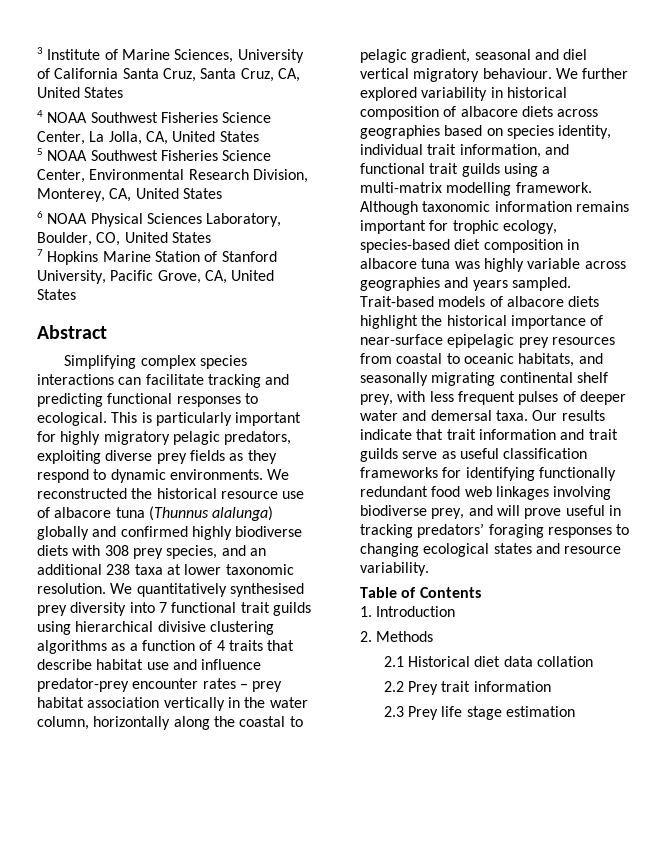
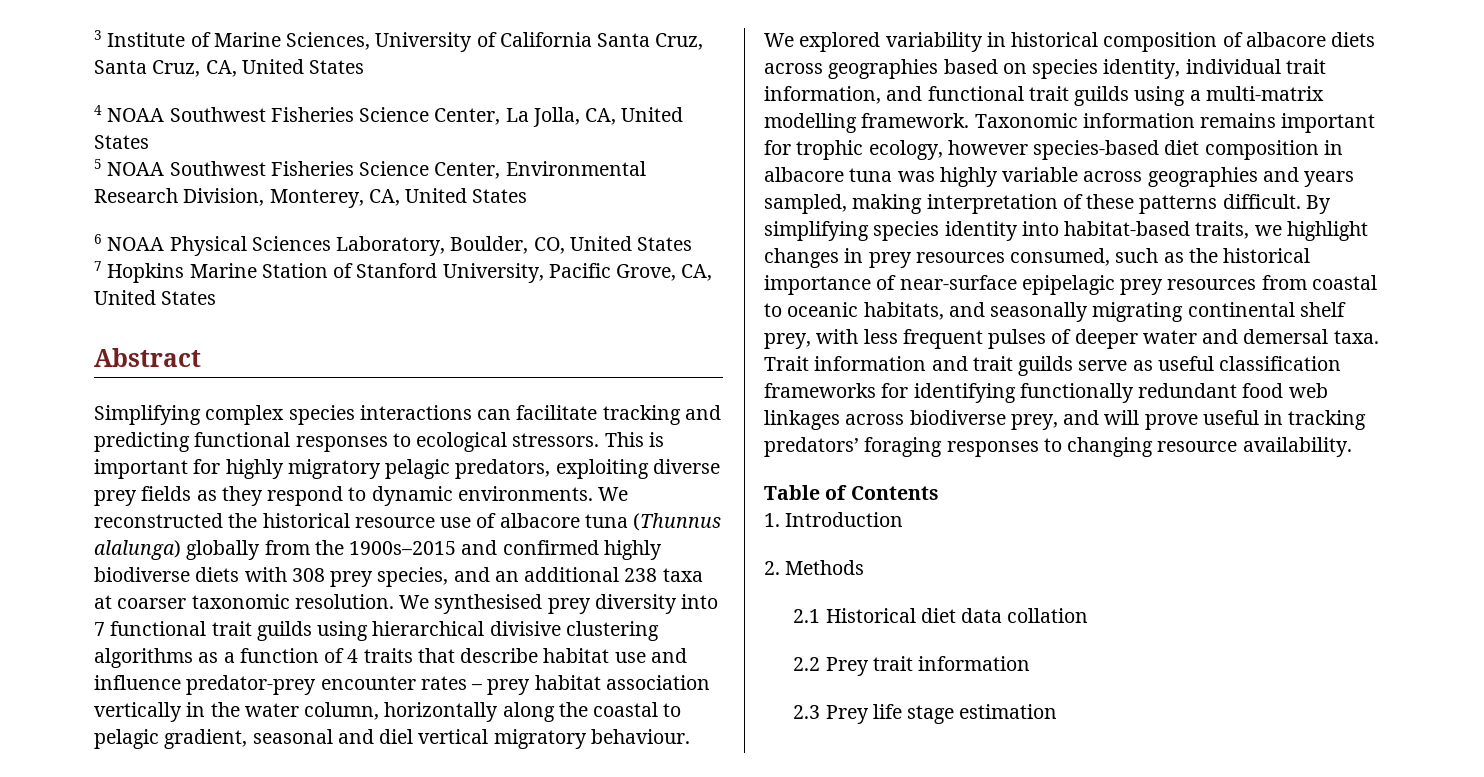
[37,412,107,426] ecological. -> [416,432,600,452] ecological stressors.
[155,412,232,426] particularly -> (664, 439) none
(89, 533) none -> [264,540,457,555] from the 1900s–2015
[184,564,222,575] lower -> [117,598,187,609] coarser
[136,583,227,597] quantitatively -> (430, 602) none
[582,68,629,79] further -> (794, 40) none
[360,201,491,215] Although taxonomic -> [974,113,1078,128] Taxonomic
(557, 227) none -> [947,140,1028,155] however
[511,277,571,291] [360,296,600,307] [360,315,418,329] sampled. Trait-based models of albacore diets highlight -> [764,194,1331,214] [764,221,1368,241] [764,248,1184,268] sampled, making interpretation of these patterns difficult. By simplifying species identity into habitat-based traits, we highlight changes in prey resources consumed, such as
[532,410,605,421] [360,429,476,440] Our results indicate that trait -> [764,356,809,371] Trait
[553,486,612,500] involving -> [845,414,905,425] across
[423,543,622,557] [360,562,429,576] ecological states and resource variability. -> [1157,437,1352,457] resource availability.

